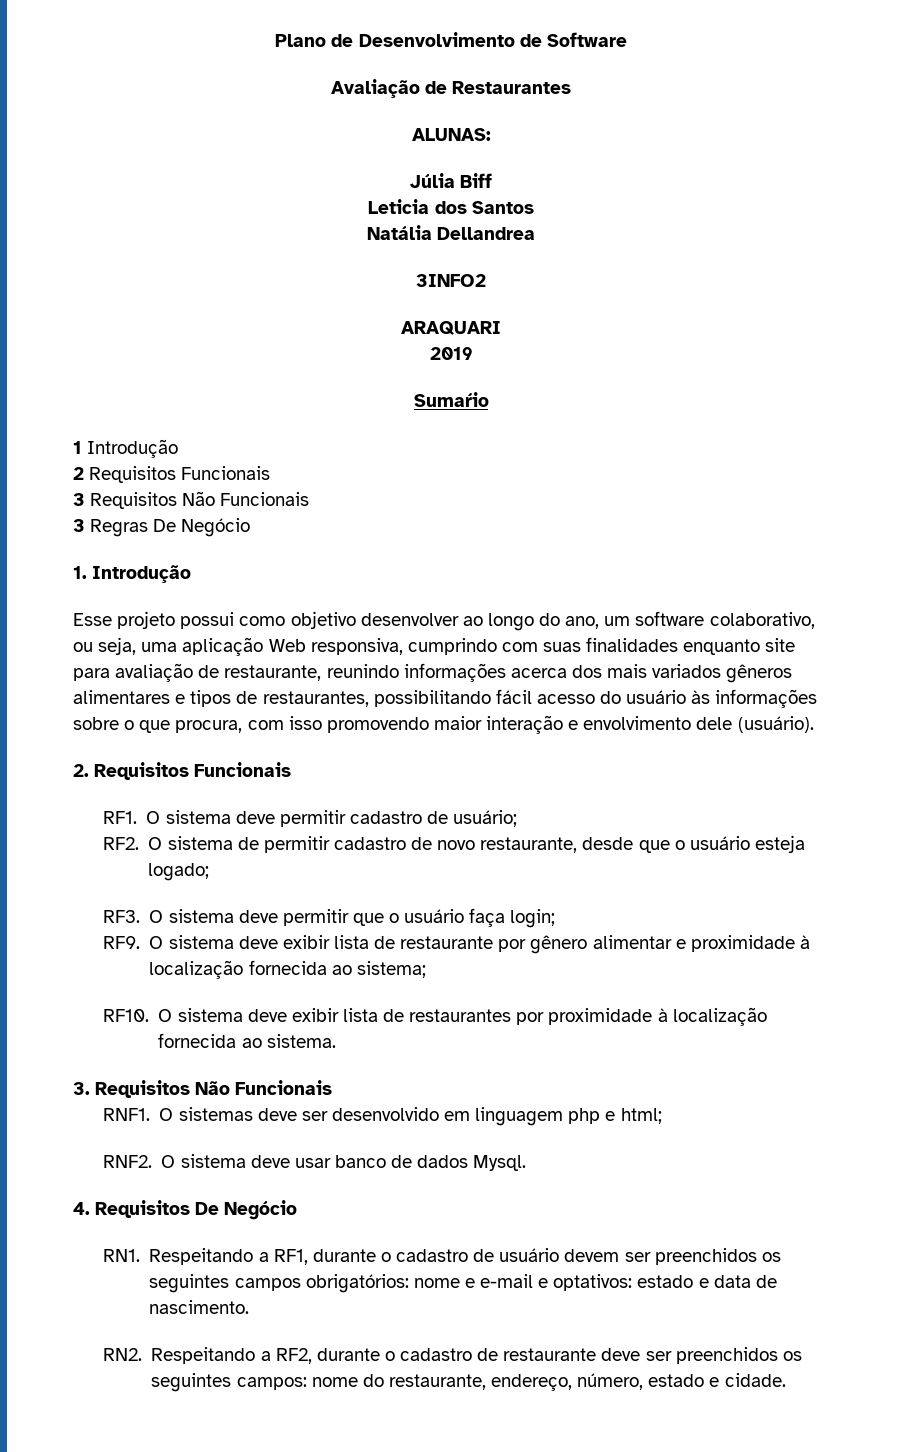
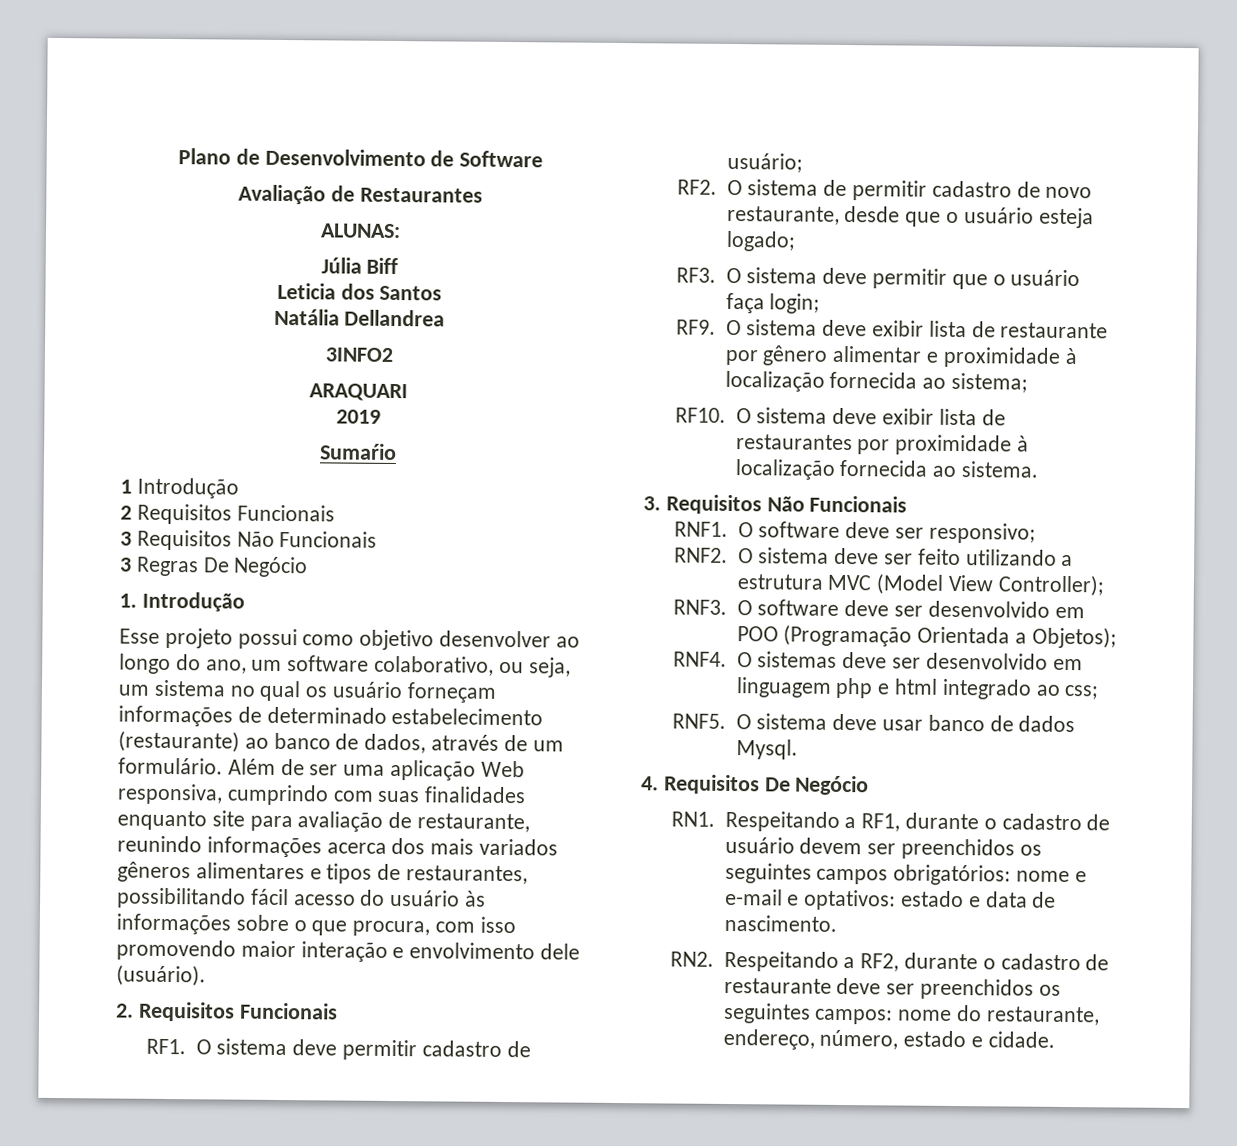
(137, 646) none -> [118,679,497,703] [118,705,544,727] [118,730,564,754] [118,757,339,776] um sistema no qual os usuário forneçam informações de determinado estabelecimento (restaurante) ao banco de dados, através de um formulário. Além de ser
(174, 1114) none -> [758,521,1036,544] [673,547,1074,567] [736,573,1104,597] [672,599,1085,619] [736,624,1117,649] [672,651,753,668] software deve ser responsivo; // RNF2. O sistema deve ser feito utilizando a estrutura MVC (Model View Controller); // RNF3. O software deve ser desenvolvido em POO (Programação Orientada a Objetos); // RNF4. O
[620,1108,662,1124] [102,1155,152,1168] html; // RNF2. -> [893,678,1100,700] [671,713,726,729] html integrado ao css; // RNF5.

